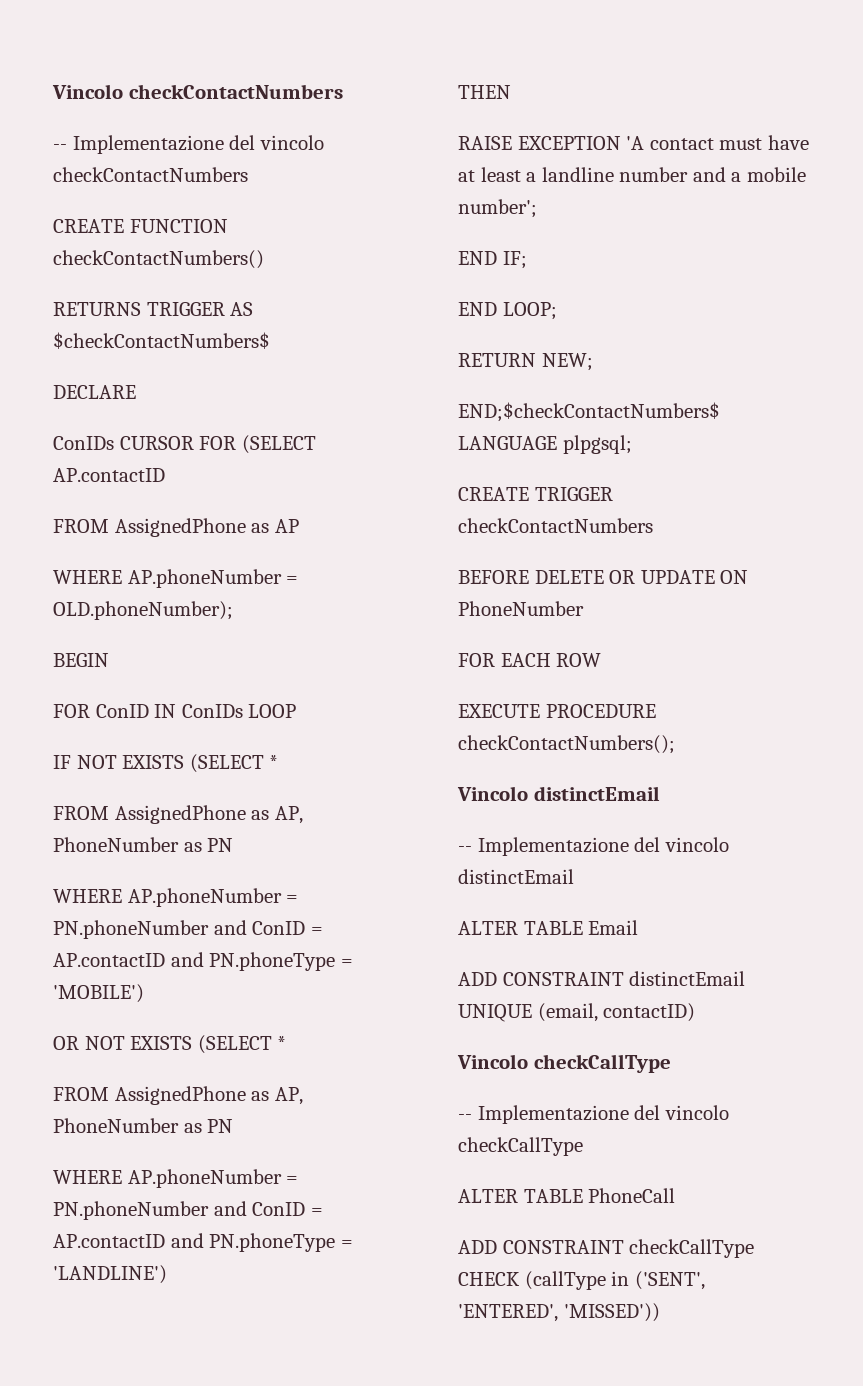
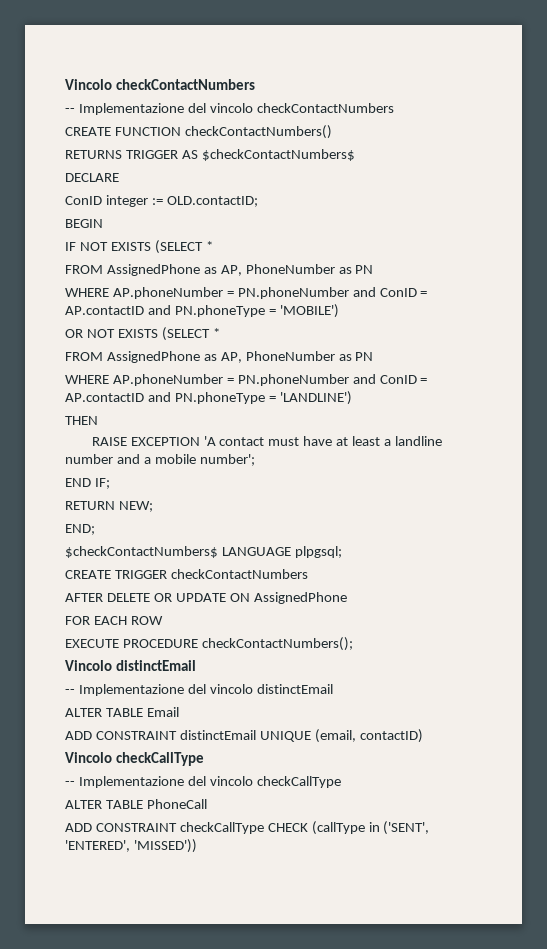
[53,435,316,454] [53,468,165,482] [53,518,299,537] [53,569,299,588] [53,601,233,620] [53,653,109,667] [53,704,297,718] ConIDs CURSOR FOR (SELECT AP.contactID // FROM AssignedPhone as AP // WHERE AP.phoneNumber = OLD.phoneNumber); // BEGIN // FOR ConID IN ConIDs LOOP -> [65,195,258,207] [65,219,103,228] ConID integer := OLD.contactID; // BEGIN
[458,302,557,320] // END LOOP; -> (110, 483) none
[458,402,720,422] END;$checkContactNumbers$ -> [65,524,95,535] [65,546,218,558] END; // $checkContactNumbers$
[458,570,529,584] BEFORE -> [65,593,103,602] AFTER
[458,601,584,616] PhoneNumber -> [253,592,347,604] AssignedPhone

